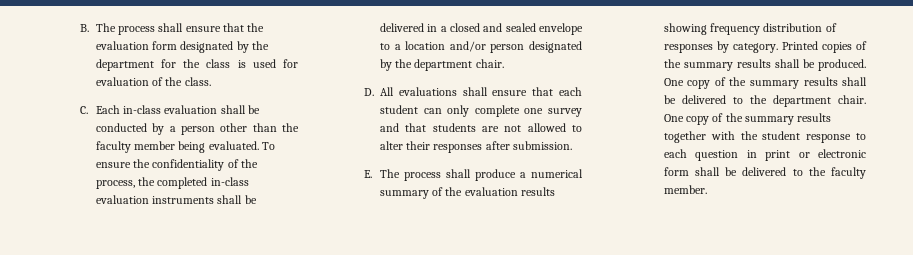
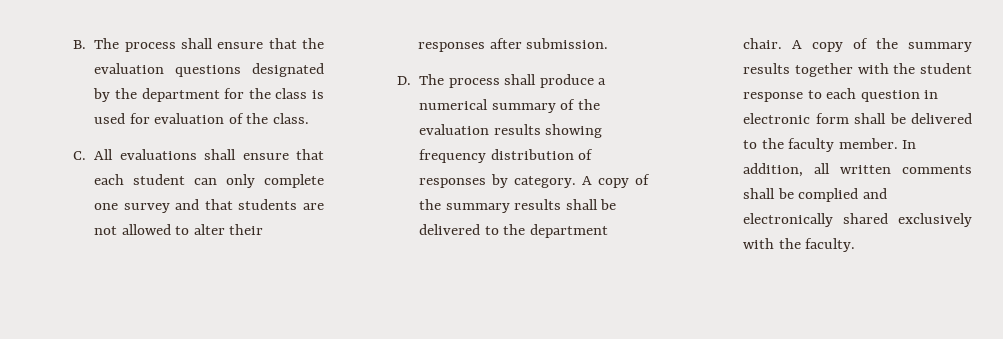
[152,41,178,50] form -> [175,65,242,77] questions
[95,105,260,114] [95,123,300,135] [95,141,275,153] [95,159,258,171] [95,177,249,189] [95,195,257,204] [379,23,583,35] [379,41,582,53] [379,59,504,71] [363,88,374,96] Each in-class evaluation shall be conducted by a person other than the faculty member being evaluated. To ensure the confidentiality of the process, the completed in-class evaluation instruments shall be delivered in a closed and sealed envelope to a location and/or person designated by the department chair. // D. -> (87, 155) none
[363,170,372,178] E. -> [397,76,412,85] D.
[781,41,867,53] [663,59,866,71] [663,78,684,86] Printed copies of the summary results shall be produced. One -> [582,176,593,185] A
[663,114,684,122] One -> [792,40,803,49] A
[765,150,810,161] print or -> (939, 94) none
(707, 189) none -> [902,140,917,149] [743,163,972,177] [743,188,887,202] [743,213,972,227] [743,238,856,252] In addition, all written comments shall be complied and electronically shared exclusively with the faculty.

